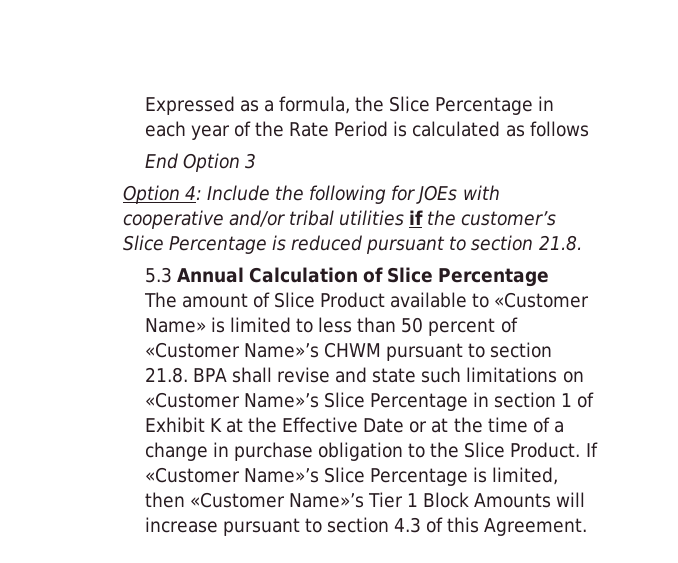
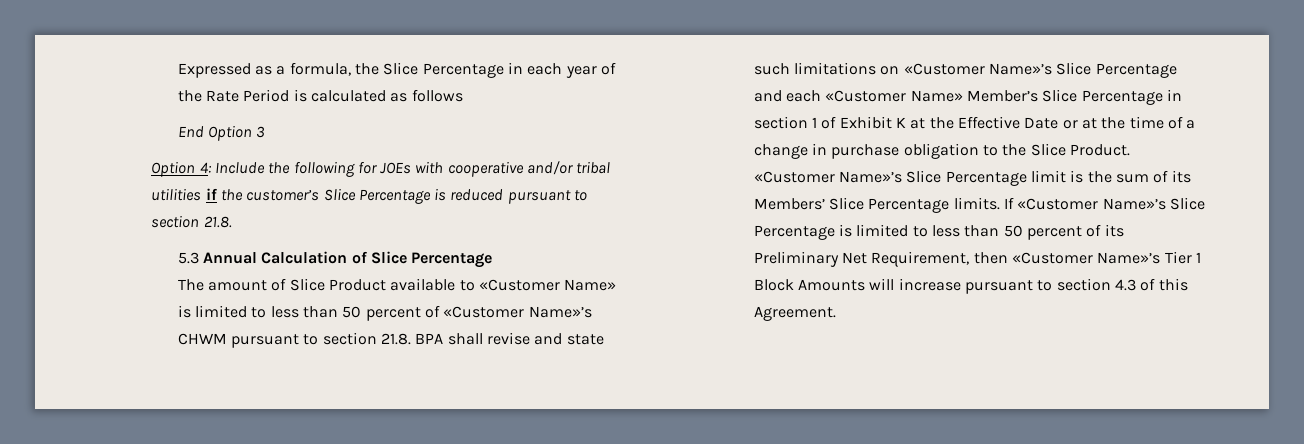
(468, 402) none -> [753,89,1163,105] and each «Customer Name» Member’s Slice Percentage
(581, 450) none -> [753,170,1191,186] [753,197,1000,213] «Customer Name»’s Slice Percentage limit is the sum of its Members’ Slice Percentage limits.
[492,467,559,485] limited, -> [856,224,1124,240] [753,251,970,267] limited to less than 50 percent of its Preliminary Net Requirement,

